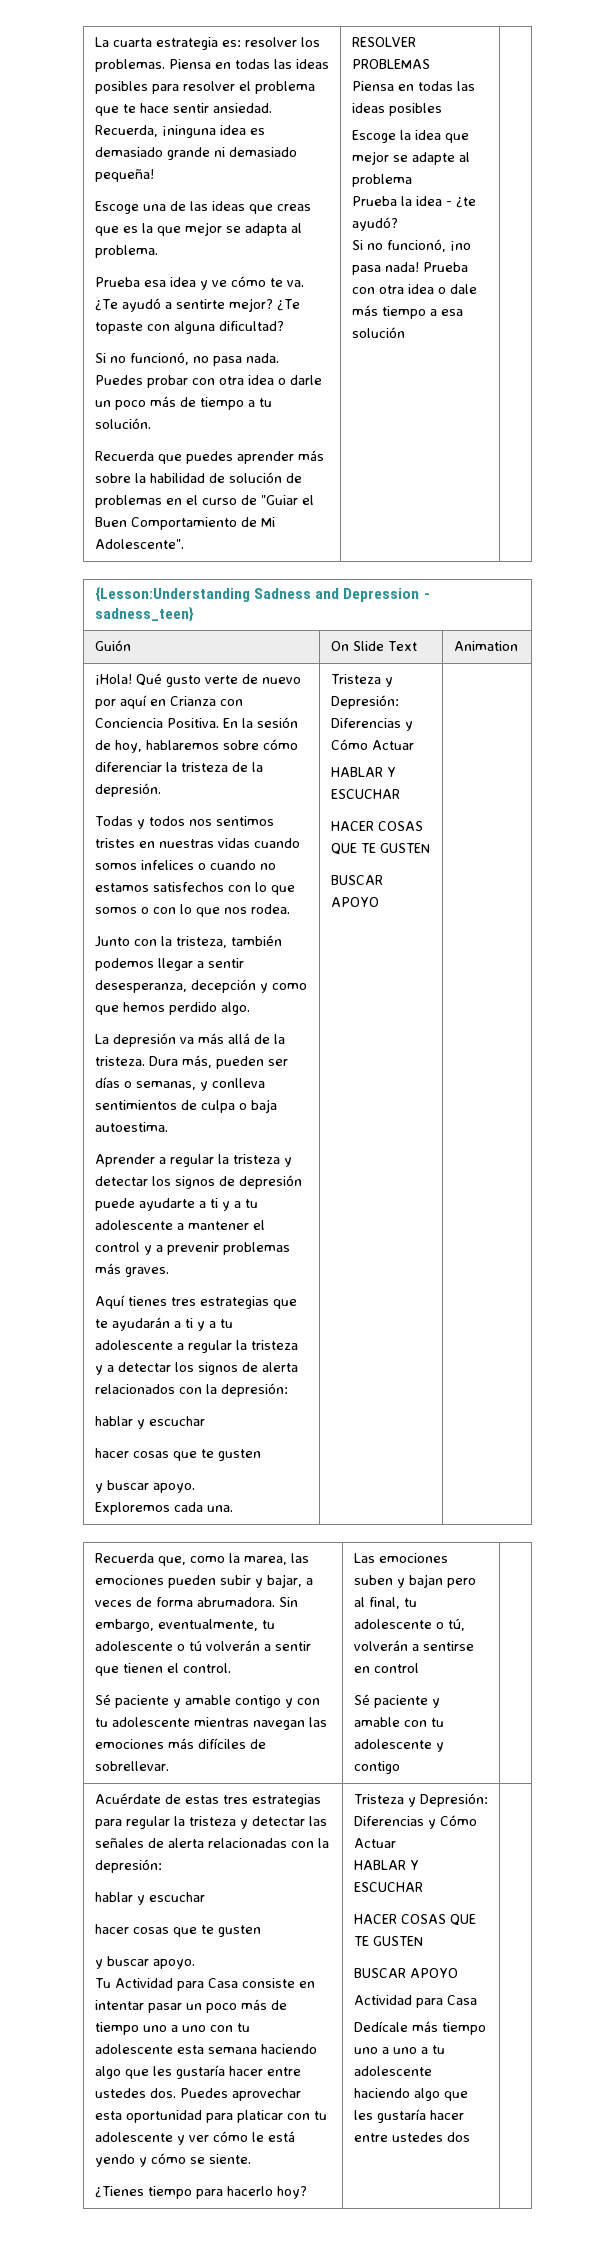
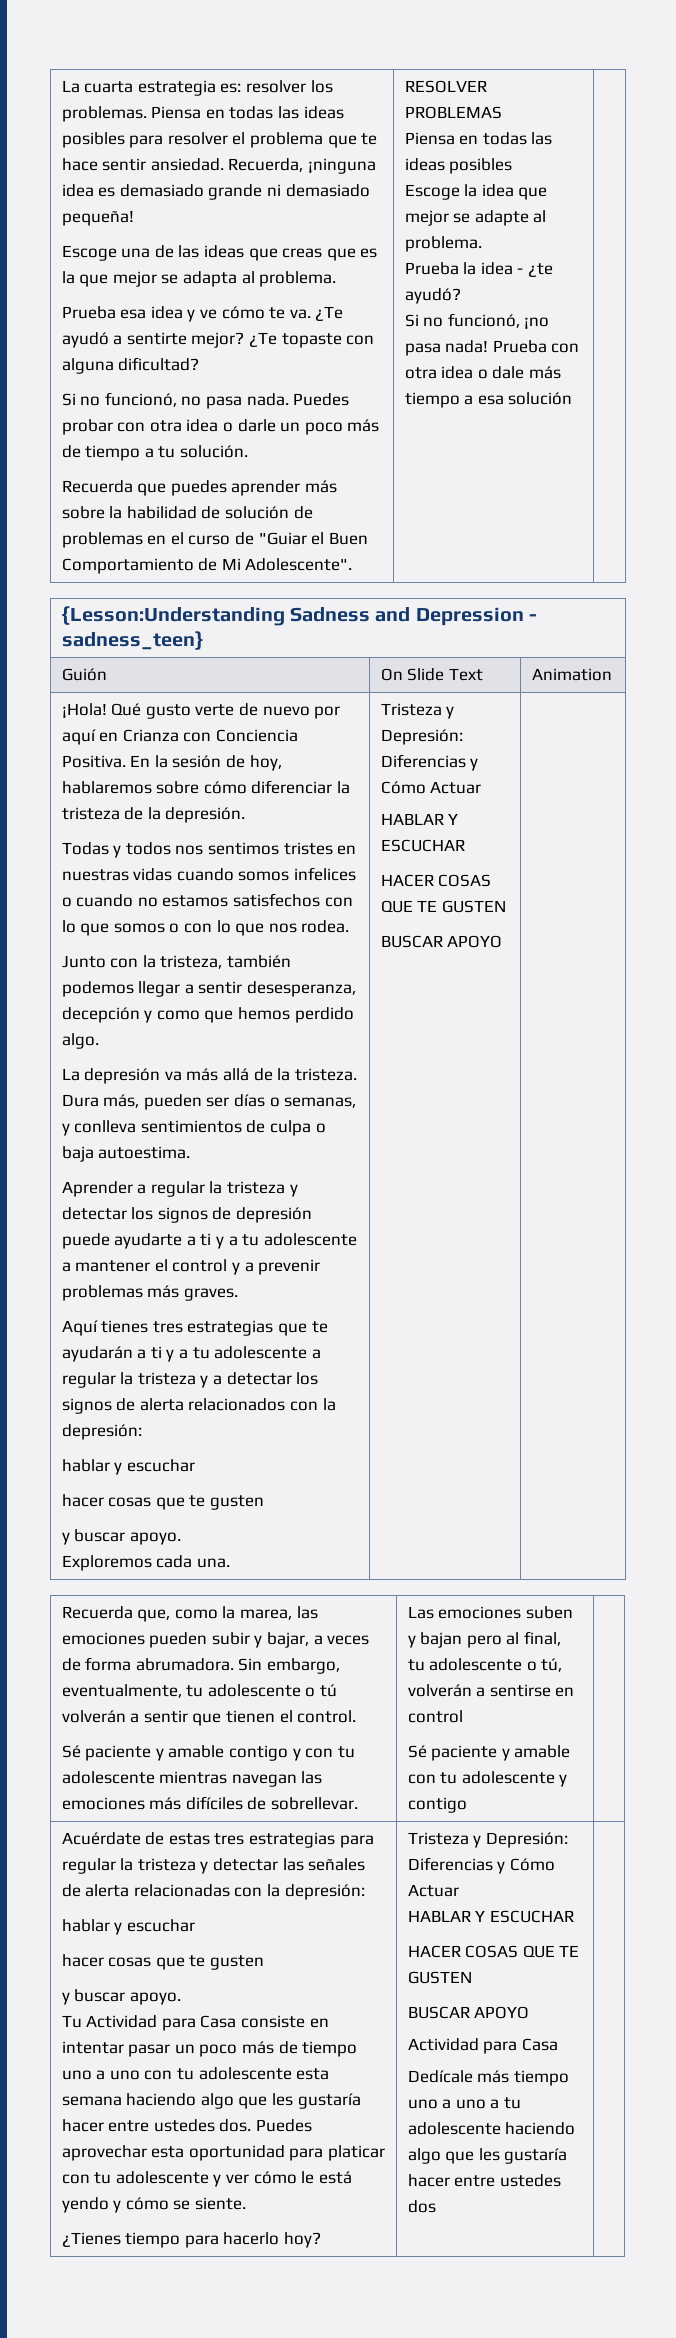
[351,174,412,187] problema -> [404,236,482,252] problema.

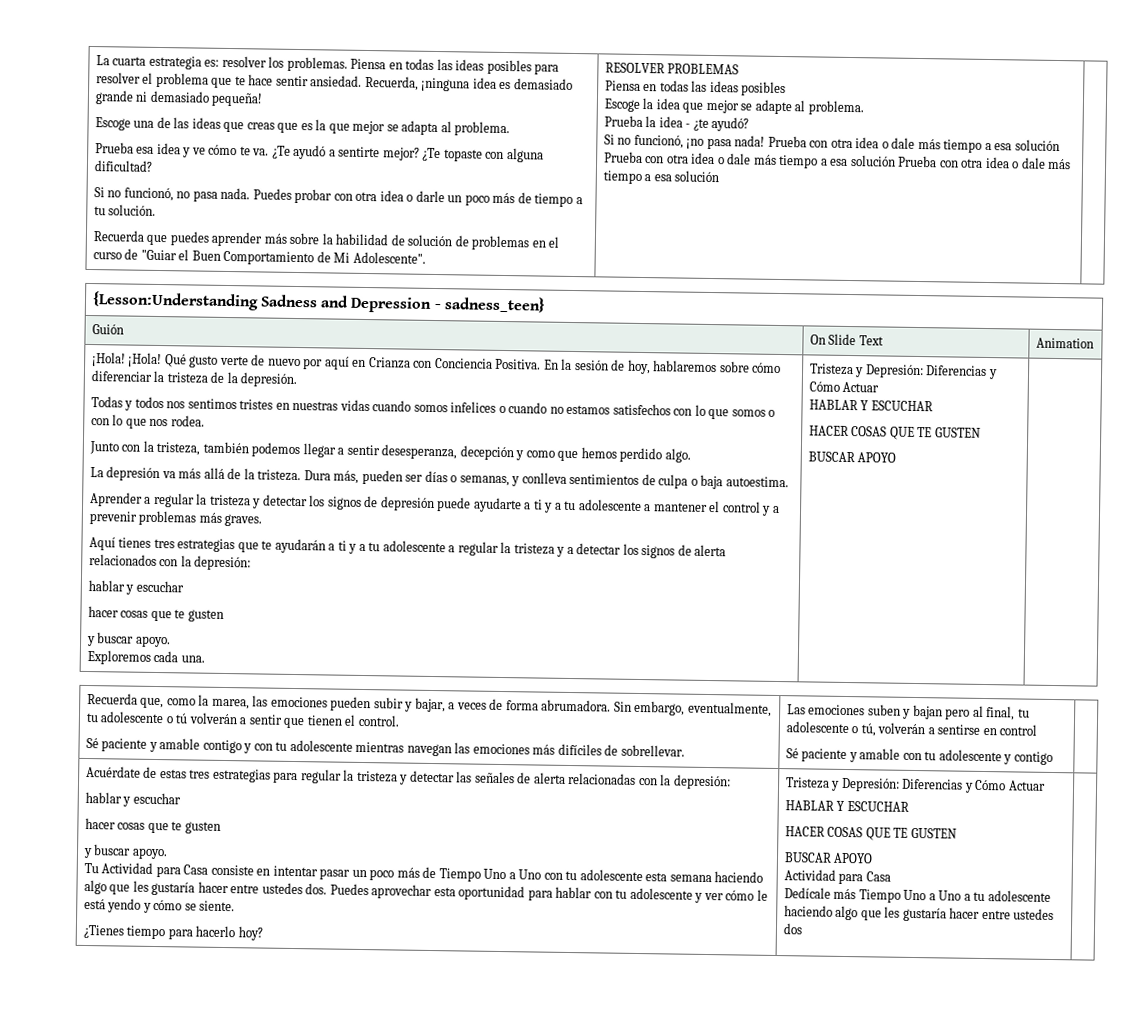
(573, 398) none -> [603,151,1072,170] [602,170,720,184] Prueba con otra idea o dale más tiempo a esa solución Prueba con otra idea o dale más tiempo a esa solución
(107, 710) none -> [128,352,163,368] ¡Hola!
[302,2041,358,2057] [61,2070,140,2080] tiempo uno a uno -> [438,868,542,882] Tiempo Uno a Uno
[327,2145,385,2161] platicar -> [555,886,593,899] hablar
[513,2070,569,2086] [407,2099,486,2109] tiempo uno a uno -> [858,889,962,903] Tiempo Uno a Uno

